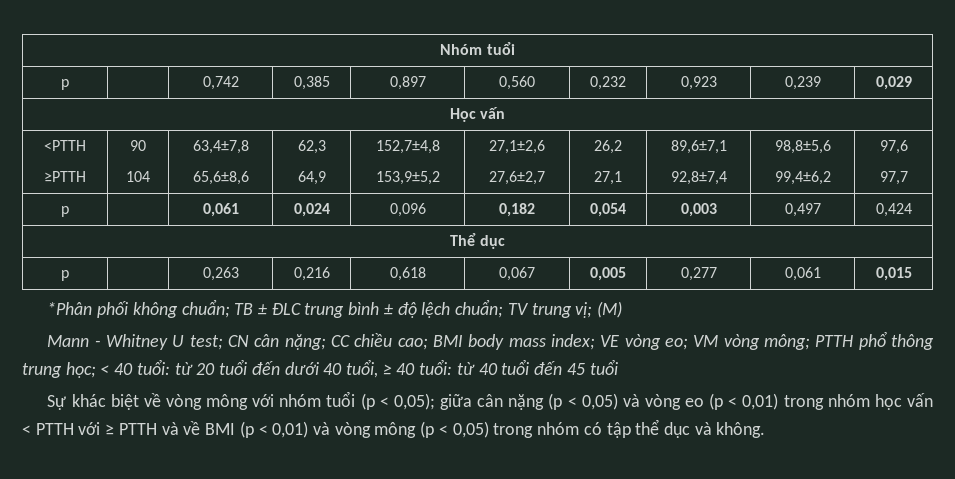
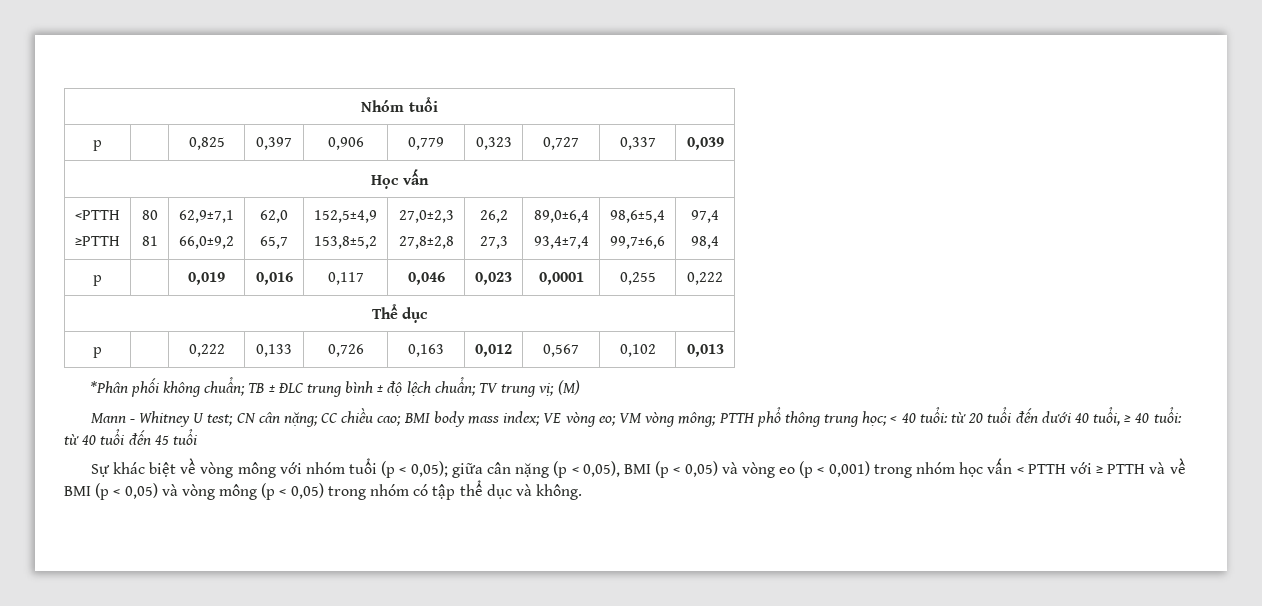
[202,76,239,90] [293,76,330,90] [389,76,426,90] [499,76,535,90] [590,76,626,90] [680,76,717,90] [784,76,821,90] [875,76,912,90] [449,107,506,122] [44,140,86,151] [44,171,86,182] [130,140,146,151] [126,171,150,182] [192,140,249,154] [192,171,249,185] [297,140,326,154] [297,171,326,185] [375,140,440,154] [375,171,440,185] [489,140,545,154] [489,171,545,185] [594,140,622,154] [594,171,622,185] [670,140,727,154] [670,171,727,185] [774,140,831,154] [774,171,831,185] [879,140,908,154] [879,171,908,185] [61,206,69,217] [202,203,239,217] [293,203,330,217] [389,203,426,217] [499,203,535,217] [590,203,626,217] [680,203,717,217] [784,203,821,217] [875,203,912,217] [450,233,505,249] [61,270,69,281] [202,267,239,281] [293,267,330,281] [389,267,426,281] [499,267,535,281] [590,267,626,281] [680,267,717,281] [784,267,821,281] [875,267,912,281] 0,742 | 0,385 | 0,897 | 0,560 | 0,232 | 0,923 | 0,239 | 0,029 // Học vấn // <PTTH // ≥PTTH | 90 // 104 | 63,4±7,8 // 65,6±8,6 | 62,3 // 64,9 | 152,7±4,8 // 153,9±5,2 | 27,1±2,6 // 27,6±2,7 | 26,2 // 27,1 | 89,6±7,1 // 92,8±7,4 | 98,8±5,6 // 99,4±6,2 | 97,6 // 97,7 // p | | 0,061 | 0,024 | 0,096 | 0,182 | 0,054 | 0,003 | 0,497 | 0,424 // Thể dục // p | | 0,263 | 0,216 | 0,618 | 0,067 | 0,005 | 0,277 | 0,061 | 0,015 -> [188,137,225,150] [256,137,292,150] [327,137,364,150] [408,137,444,150] [475,137,512,150] [543,137,579,150] [619,137,656,150] [686,137,724,150] [371,169,429,189] [75,210,120,220] [75,236,120,246] [141,210,158,220] [141,236,158,246] [179,210,234,223] [179,236,234,249] [260,210,288,223] [260,236,288,249] [314,210,377,223] [314,236,377,249] [398,210,454,223] [398,236,454,249] [479,210,508,223] [479,236,508,249] [533,210,589,223] [533,236,589,249] [610,210,665,223] [610,236,665,249] [691,210,719,223] [691,236,719,249] [93,275,102,286] [188,272,225,285] [255,272,293,285] [327,272,364,285] [407,272,445,285] [475,272,512,285] [538,272,584,285] [619,272,656,285] [687,272,723,285] [371,304,429,323] [93,347,102,358] [188,344,225,357] [256,344,292,357] [327,344,364,357] [408,344,444,357] [475,344,512,357] [543,344,579,357] [619,344,656,357] [686,344,724,357] 0,825 | 0,397 | 0,906 | 0,779 | 0,323 | 0,727 | 0,337 | 0,039 // Học vấn // <PTTH // ≥PTTH | 80 // 81 | 62,9±7,1 // 66,0±9,2 | 62,0 // 65,7 | 152,5±4,9 // 153,8±5,2 | 27,0±2,3 // 27,8±2,8 | 26,2 // 27,3 | 89,0±6,4 // 93,4±7,4 | 98,6±5,4 // 99,7±6,6 | 97,4 // 98,4 // p | | 0,019 | 0,016 | 0,117 | 0,046 | 0,023 | 0,0001 | 0,255 | 0,222 // Thể dục // p | | 0,222 | 0,133 | 0,726 | 0,163 | 0,012 | 0,567 | 0,102 | 0,013
(577, 402) none -> [582,461,681,478] 0,05), BMI (p <
[742,393,779,410] 0,01) -> [828,461,870,477] 0,001)
[272,421,309,438] 0,01) -> [124,483,158,499] 0,05)

